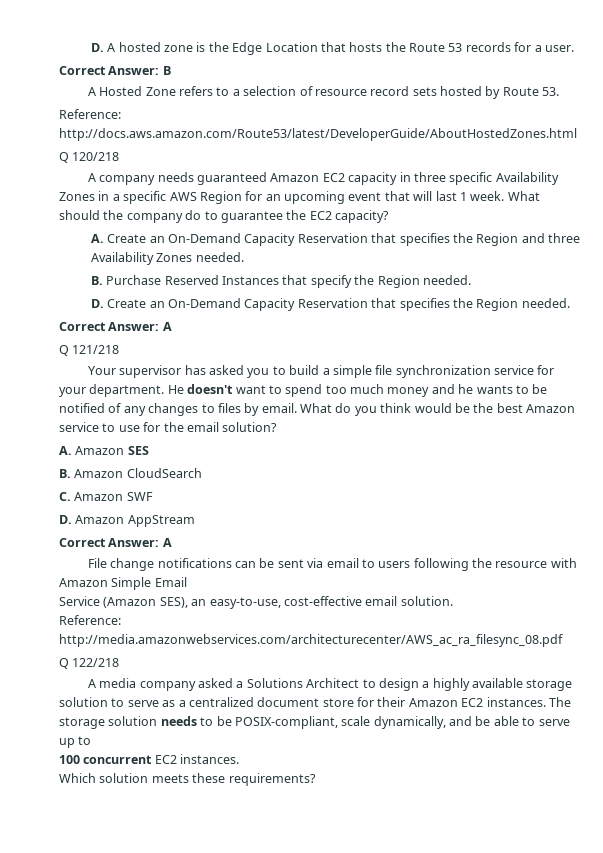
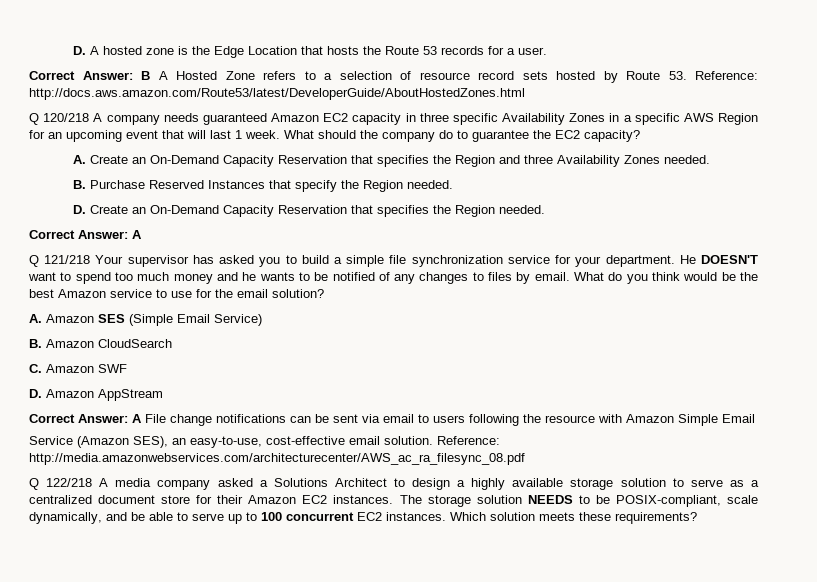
(171, 70) // -> (150, 75) none
(560, 91) // -> (687, 75) none
(120, 156) // -> (90, 117) none
(120, 349) // -> (91, 259) none
[187,384,234,394] doesn't -> [700,255,758,264] DOESN'T
(149, 450) none -> [129,314,262,326] (Simple Email Service)
(172, 542) // -> (142, 418) none
(453, 601) // -> (433, 440) none
(120, 662) // -> (93, 482) none
[160,716,197,726] needs -> [527,495,573,504] NEEDS
(92, 740) // -> (257, 516) none
(240, 759) // -> (446, 516) none

